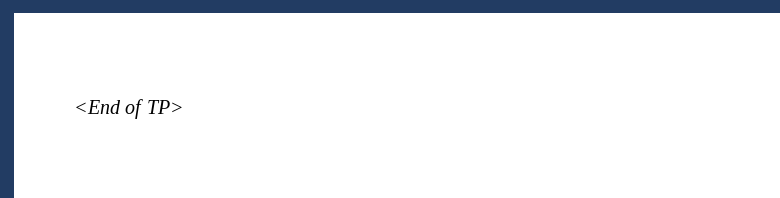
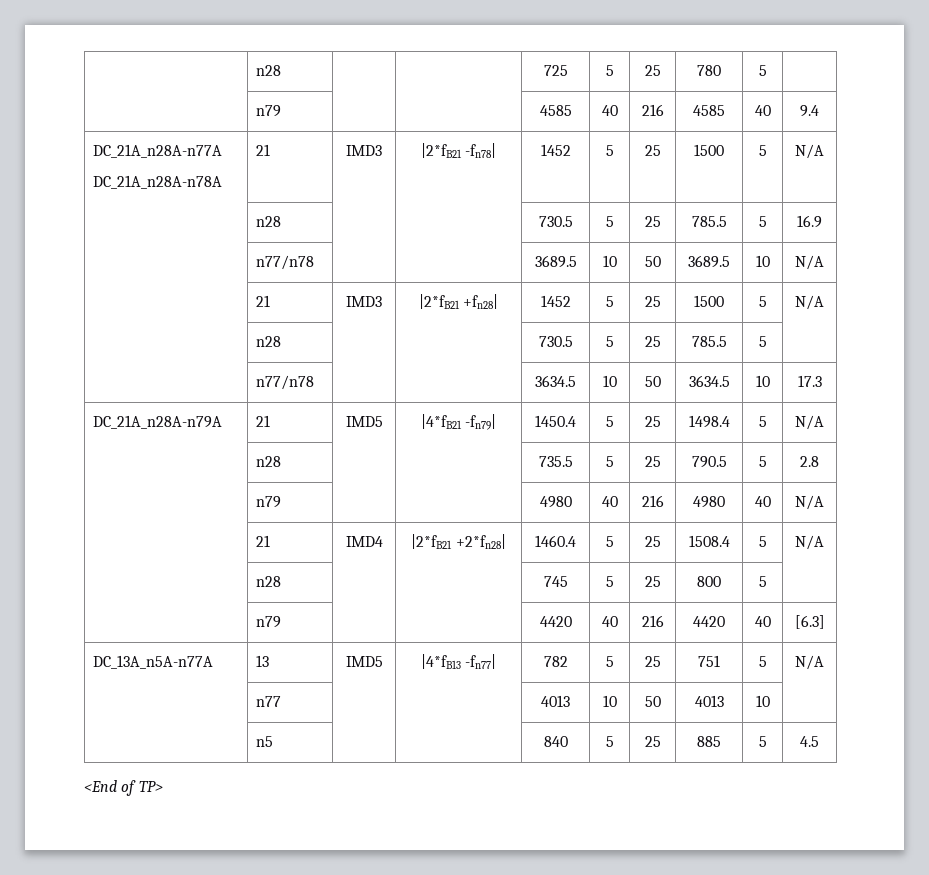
(74, 107) none -> [256,65,282,76] [543,65,568,76] [605,65,614,76] [644,65,661,76] [697,65,721,76] [758,65,767,76] [256,105,282,117] [539,105,572,116] [601,105,618,116] [641,104,664,116] [693,105,725,116] [754,105,771,116] [800,105,819,117] [93,144,223,158] [93,175,223,189] [256,144,271,156] [346,145,382,156] [420,143,497,158] [540,144,571,156] [605,145,614,156] [644,145,661,156] [694,144,724,156] [758,145,767,156] [795,144,824,159] [256,216,282,227] [538,216,573,227] [605,216,614,227] [644,216,661,227] [691,216,727,227] [758,216,767,227] [797,215,822,228] [256,255,315,270] [534,255,577,268] [602,255,617,267] [644,256,661,267] [688,255,730,268] [755,255,770,267] [795,255,824,270] [256,295,271,307] [346,296,382,307] [418,294,499,309] [540,295,571,307] [605,296,614,307] [644,296,661,307] [694,295,724,307] [758,296,767,307] [795,295,824,310] [256,336,282,347] [538,336,573,347] [605,336,614,347] [644,336,661,347] [691,336,727,347] [758,336,767,347] [256,375,315,390] [535,375,576,387] [602,375,617,387] [644,376,661,387] [688,375,730,387] [755,375,770,387] [797,375,822,387] [93,415,223,429] [256,415,271,427] [345,416,383,427] [420,414,497,430] [535,415,576,427] [605,416,614,427] [644,416,661,427] [688,415,730,428] [758,416,767,427] [795,415,824,430] [256,456,282,467] [538,456,573,467] [605,456,614,467] [644,456,661,467] [691,456,727,468] [758,456,767,467] [800,456,819,467] [256,496,282,508] [539,496,572,508] [601,496,618,507] [641,495,664,507] [693,496,725,508] [754,496,771,507] [795,495,824,510] [256,535,271,547] [345,536,383,547] [411,534,506,549] [535,535,576,547] [605,536,614,547] [644,536,661,547] [688,535,730,547] [758,536,767,547] [795,535,824,550] [256,576,282,587] [543,576,568,587] [605,576,614,587] [644,576,661,587] [697,576,721,587] [758,576,767,587] [256,616,282,628] [539,616,572,627] [601,616,618,627] [641,615,664,627] [693,616,725,627] [754,616,771,627] [794,615,825,629] [93,655,214,669] [256,655,270,667] [345,656,383,667] [420,654,497,669] [543,656,568,667] [605,656,614,667] [644,656,661,667] [698,655,720,667] [758,656,767,667] [795,655,824,670] [256,696,282,707] [541,695,570,707] [602,695,617,707] [644,696,661,707] [694,695,724,707] [755,695,770,707] [256,736,274,747] [543,736,568,747] [605,736,614,747] [644,736,661,747] [697,736,721,747] [758,736,767,747] [800,736,819,747] | n28 | | | 725 | 5 | 25 | 780 | 5 | // | n79 | | | 4585 | 40 | 216 | 4585 | 40 | 9.4 // DC_21A_n28A-n77A // DC_21A_n28A-n78A | 21 | IMD3 | |2*fB21 -fn78| | 1452 | 5 | 25 | 1500 | 5 | N/A // | n28 | | | 730.5 | 5 | 25 | 785.5 | 5 | 16.9 // | n77/n78 | | | 3689.5 | 10 | 50 | 3689.5 | 10 | N/A // | 21 | IMD3 | |2*fB21 +fn28| | 1452 | 5 | 25 | 1500 | 5 | N/A // | n28 | | | 730.5 | 5 | 25 | 785.5 | 5 | // | n77/n78 | | | 3634.5 | 10 | 50 | 3634.5 | 10 | 17.3 // DC_21A_n28A-n79A | 21 | IMD5 | |4*fB21 -fn79| | 1450.4 | 5 | 25 | 1498.4 | 5 | N/A // | n28 | | | 735.5 | 5 | 25 | 790.5 | 5 | 2.8 // | n79 | | | 4980 | 40 | 216 | 4980 | 40 | N/A // | 21 | IMD4 | |2*fB21 +2*fn28| | 1460.4 | 5 | 25 | 1508.4 | 5 | N/A // | n28 | | | 745 | 5 | 25 | 800 | 5 | // | n79 | | | 4420 | 40 | 216 | 4420 | 40 | [6.3] // DC_13A_n5A-n77A | 13 | IMD5 | |4*fB13 -fn77| | 782 | 5 | 25 | 751 | 5 | N/A // | n77 | | | 4013 | 10 | 50 | 4013 | 10 | // | n5 | | | 840 | 5 | 25 | 885 | 5 | 4.5 //

